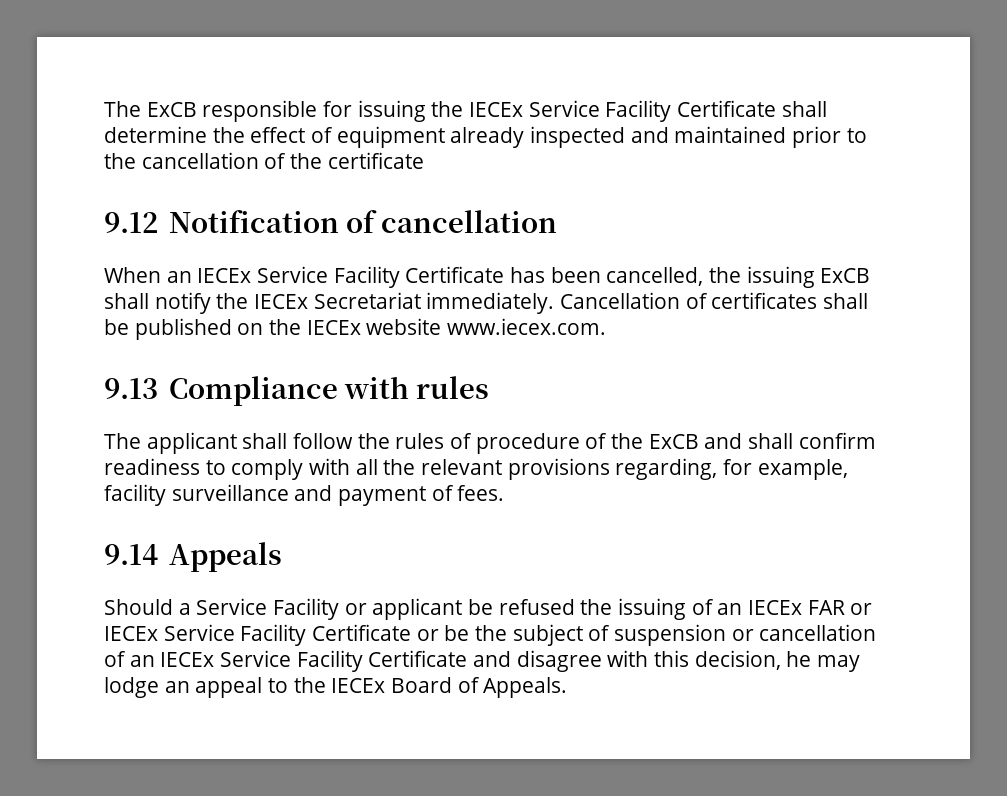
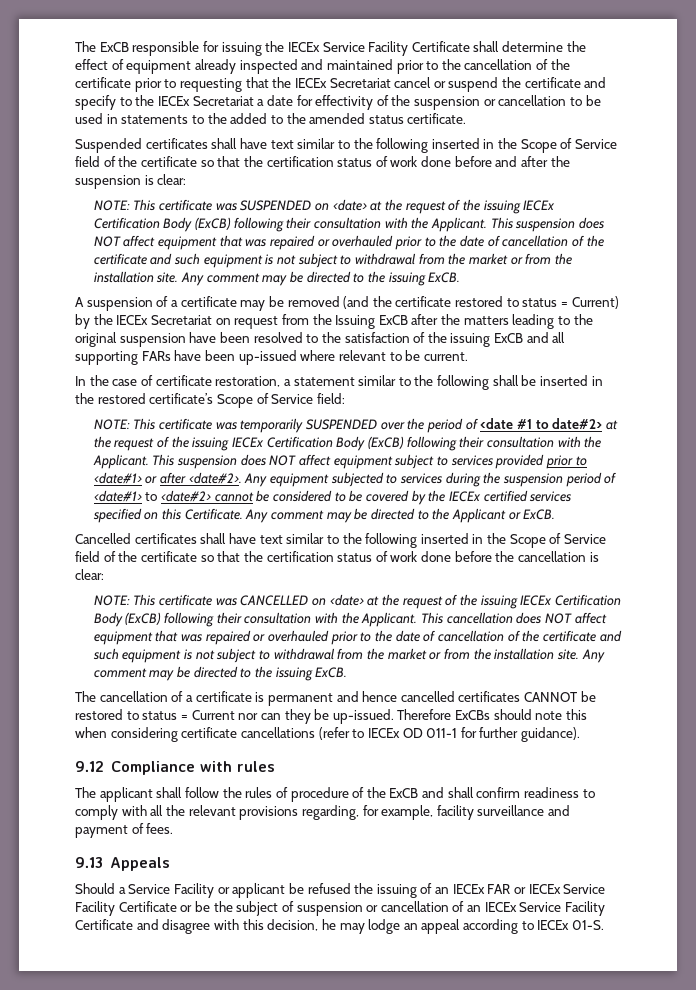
[104,210,558,233] [104,266,871,288] [104,292,869,314] [104,318,607,340] [104,378,158,399] // 9.12 Notification of cancellation // When an IECEx Service Facility Certificate has been cancelled, the issuing ExCB shall notify the IECEx Secretariat immediately. Cancellation of certificates shall be published on the IECEx website www.iecex.com. // 9.13 -> [134,77,607,92] [75,95,601,110] [75,113,467,124] [75,138,618,153] [75,156,570,167] [75,174,187,189] [93,199,556,214] [93,217,604,232] [93,235,604,250] [93,253,572,268] [93,271,461,286] [75,296,619,311] [75,314,593,329] [75,332,566,347] [75,350,468,365] [75,375,603,390] [75,393,345,408] [93,418,618,433] [93,436,602,451] [92,454,587,469] [93,472,617,487] [93,490,572,505] [92,508,556,523] [75,533,607,548] [75,551,599,562] [75,569,104,580] [93,594,621,609] [93,612,607,627] [93,630,622,645] [92,648,605,663] [93,666,348,681] [75,691,596,706] [75,709,588,724] [75,727,581,742] [75,761,104,772] prior to requesting that the IECEx Secretariat cancel or suspend the certificate and specify to the IECEx Secretariat a date for effectivity of the suspension or cancellation to be used in statements to the added to the amended status certificate. // Suspended certificates shall have text similar to the following inserted in the Scope of Service field of the certificate so that the certification status of work done before and after the suspension is clear: // NOTE: This certificate was SUSPENDED on <date> at the request of the issuing IECEx Certification Body (ExCB) following their consultation with the Applicant. This suspension does NOT affect equipment that was repaired or overhauled prior to the date of cancellation of the certificate and such equipment is not subject to withdrawal from the market or from the installation site. Any comment may be directed to the issuing ExCB. // A suspension of a certificate may be removed (and the certificate restored to status = Current) by the IECEx Secretariat on request from the Issuing ExCB after the matters leading to the original suspension have been resolved to the satisfaction of the issuing ExCB and all supporting FARs have been up-issued where relevant to be current. // In the case of certificate restoration, a statement similar to the following shall be inserted in the restored certificate’s Scope of Service field: // NOTE: This certificate was temporarily SUSPENDED over the period of <date #1 to date#2> at the request of the issuing IECEx Certification Body (ExCB) following their consultation with the Applicant. This suspension does NOT affect equipment subject to services provided prior to <date#1> or after <date#2>. Any equipment subjected to services during the suspension period of <date#1> to <date#2> cannot be considered to be covered by the IECEx certified services specified on this Certificate. Any comment may be directed to the Applicant or ExCB. // Cancelled certificates shall have text similar to the following inserted in the Scope of Service field of the certificate so that the certification status of work done before the cancellation is clear: // NOTE: This certificate was CANCELLED on <date> at the request of the issuing IECEx Certification Body (ExCB) following their consultation with the Applicant. This cancellation does NOT affect equipment that was repaired or overhauled prior to the date of cancellation of the certificate and such equipment is not subject to withdrawal from the market or from the installation site. Any comment may be directed to the issuing ExCB. // The cancellation of a certificate is permanent and hence cancelled certificates CANNOT be restored to status = Current nor can they be up-issued. Therefore ExCBs should note this when considering certificate cancellations (refer to IECEx OD 011-1 for further guidance). // 9.12
[104,544,158,565] 9.14 -> [75,857,103,868] 9.13
[268,677,568,698] to the IECEx Board of Appeals. -> [463,919,605,934] according to IECEx 01-S.

